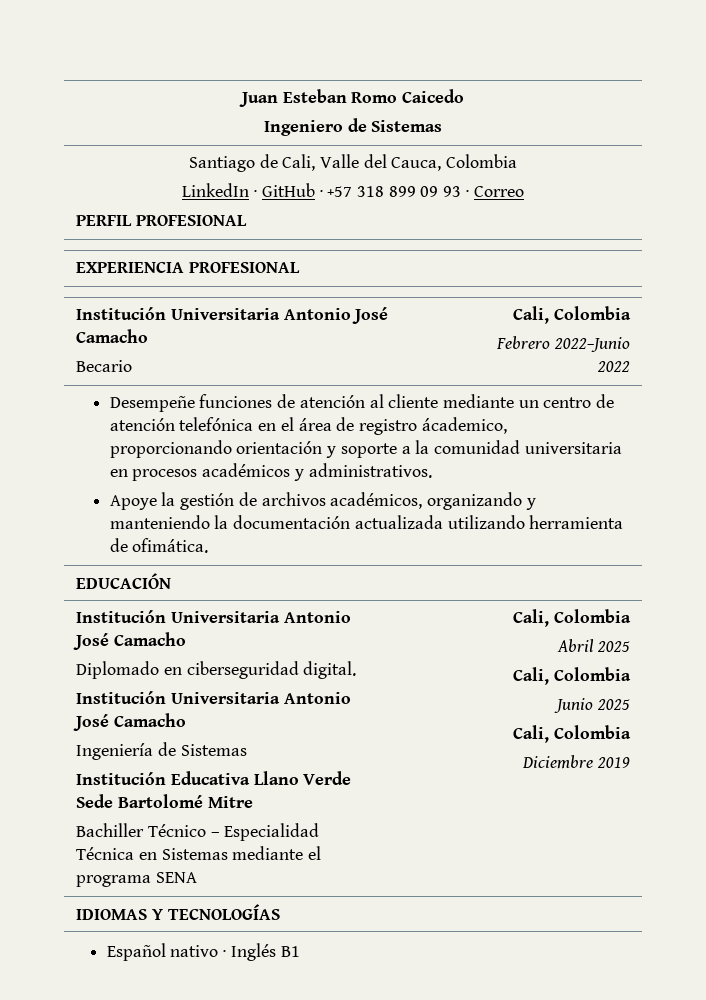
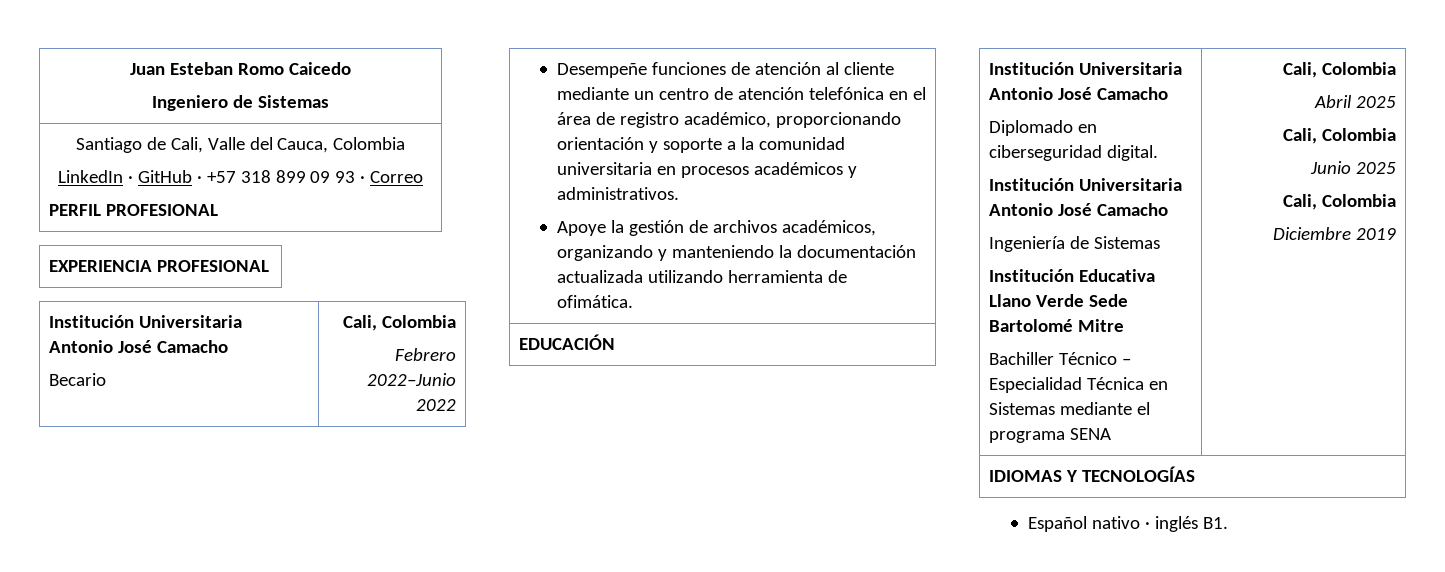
[421,417,507,434] ácademico, -> [683,112,771,128] académico,
[230,943,300,961] Inglés B1 -> [1154,516,1228,532] inglés B1.

